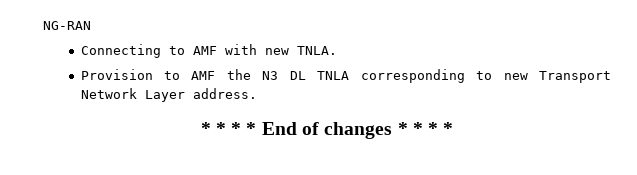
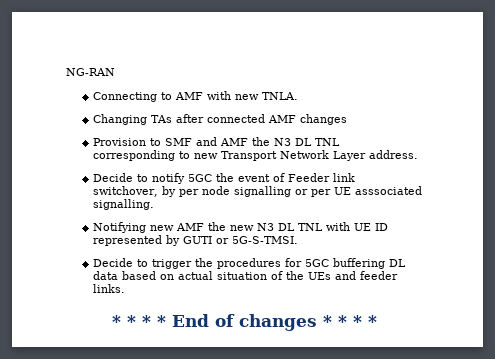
(337, 50) none -> [93,114,348,125] // Changing TAs after connected AMF changes
(180, 75) none -> [165,137,218,146] SMF and
[317,71,350,80] TNLA -> [315,138,341,146] TNL
(257, 93) none -> [93,173,356,184] [93,186,423,197] [93,199,155,210] [93,222,389,233] [93,235,299,246] [93,258,407,269] [93,271,399,280] [93,284,126,293] // Decide to notify 5GC the event of Feeder link switchover, by per node signalling or per UE asssociated signalling. // Notifying new AMF the new N3 DL TNL with UE ID represented by GUTI or 5G-S-TMSI. // Decide to trigger the procedures for 5GC buffering DL data based on actual situation of the UEs and feeder links.

